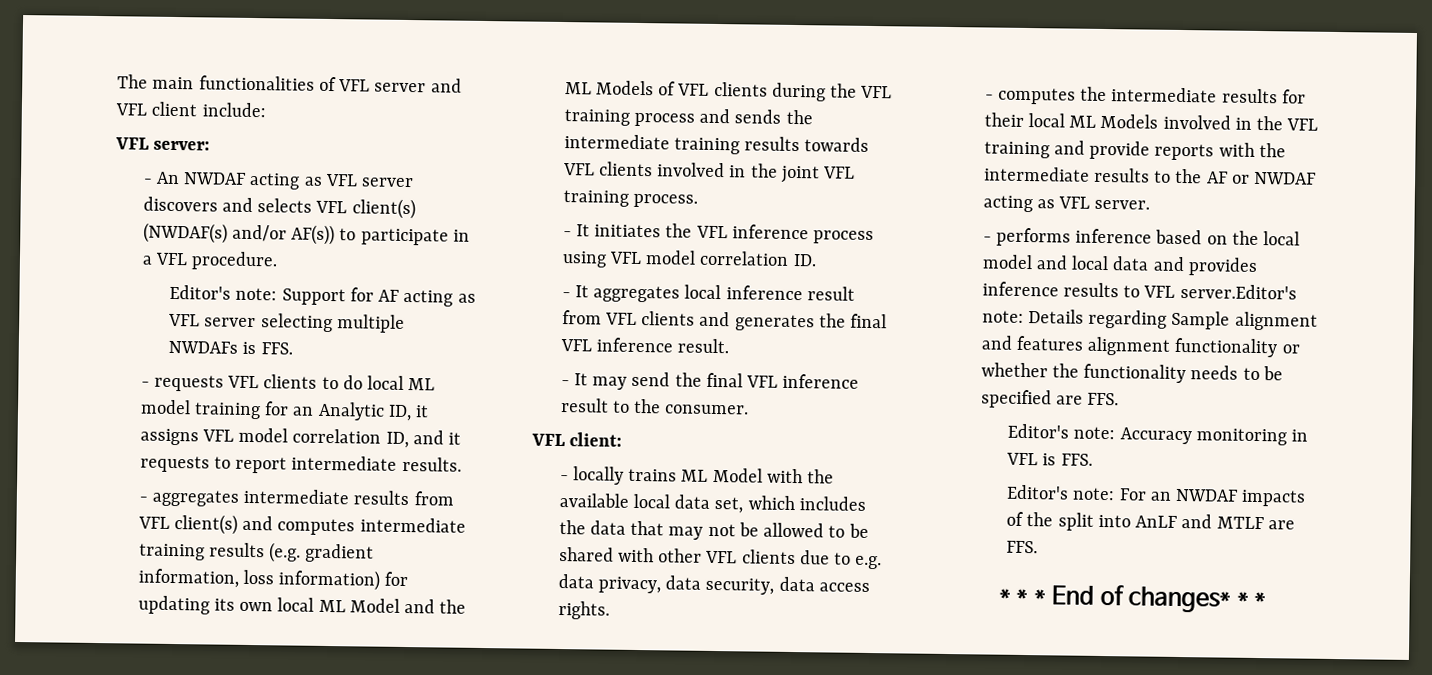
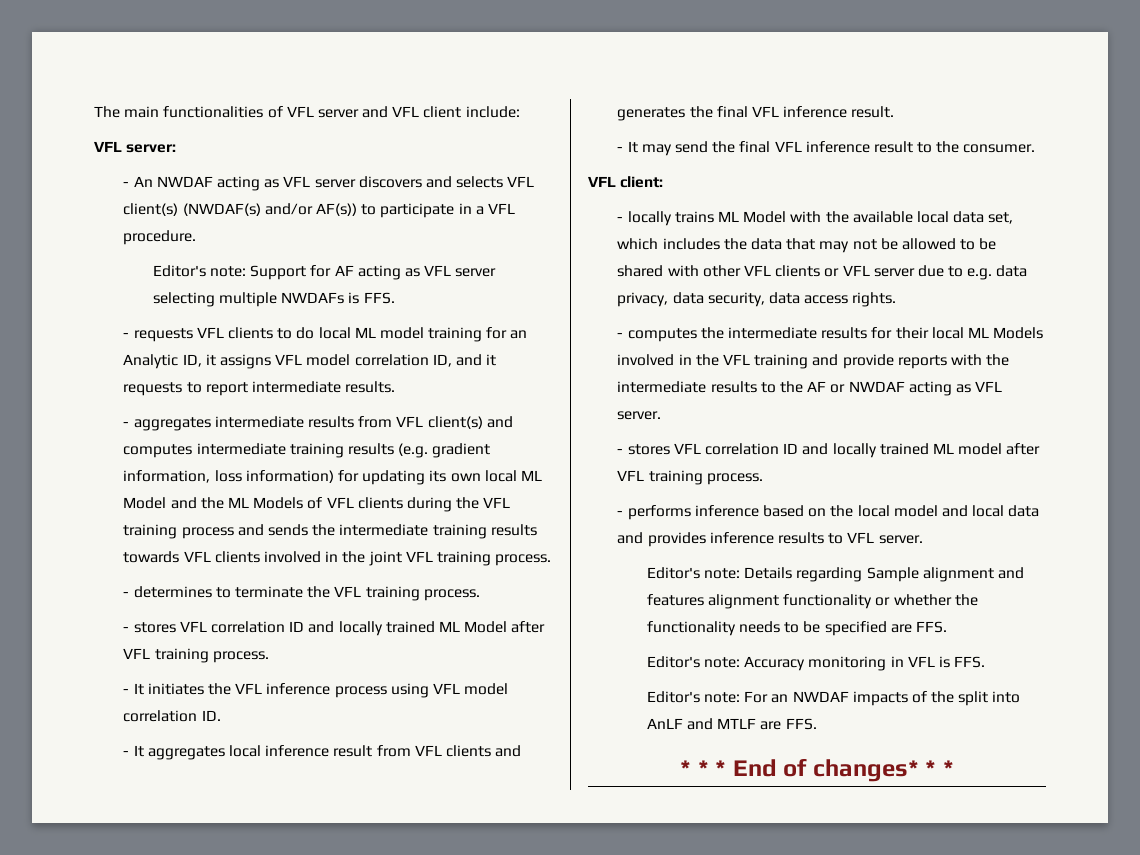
(698, 200) none -> [123,586,480,601] [123,621,546,636] [123,648,269,663] // - determines to terminate the VFL training process. // - stores VFL correlation ID and locally trained ML Model after VFL training process.
(796, 557) none -> [824,265,915,277] or VFL server
(1151, 204) none -> [617,443,1041,458] [617,470,763,485] // - stores VFL correlation ID and locally trained ML model after VFL training process.
[1179,283,1297,300] server.Editor's -> [878,535,923,544] [646,567,700,579] server. // Editor's

